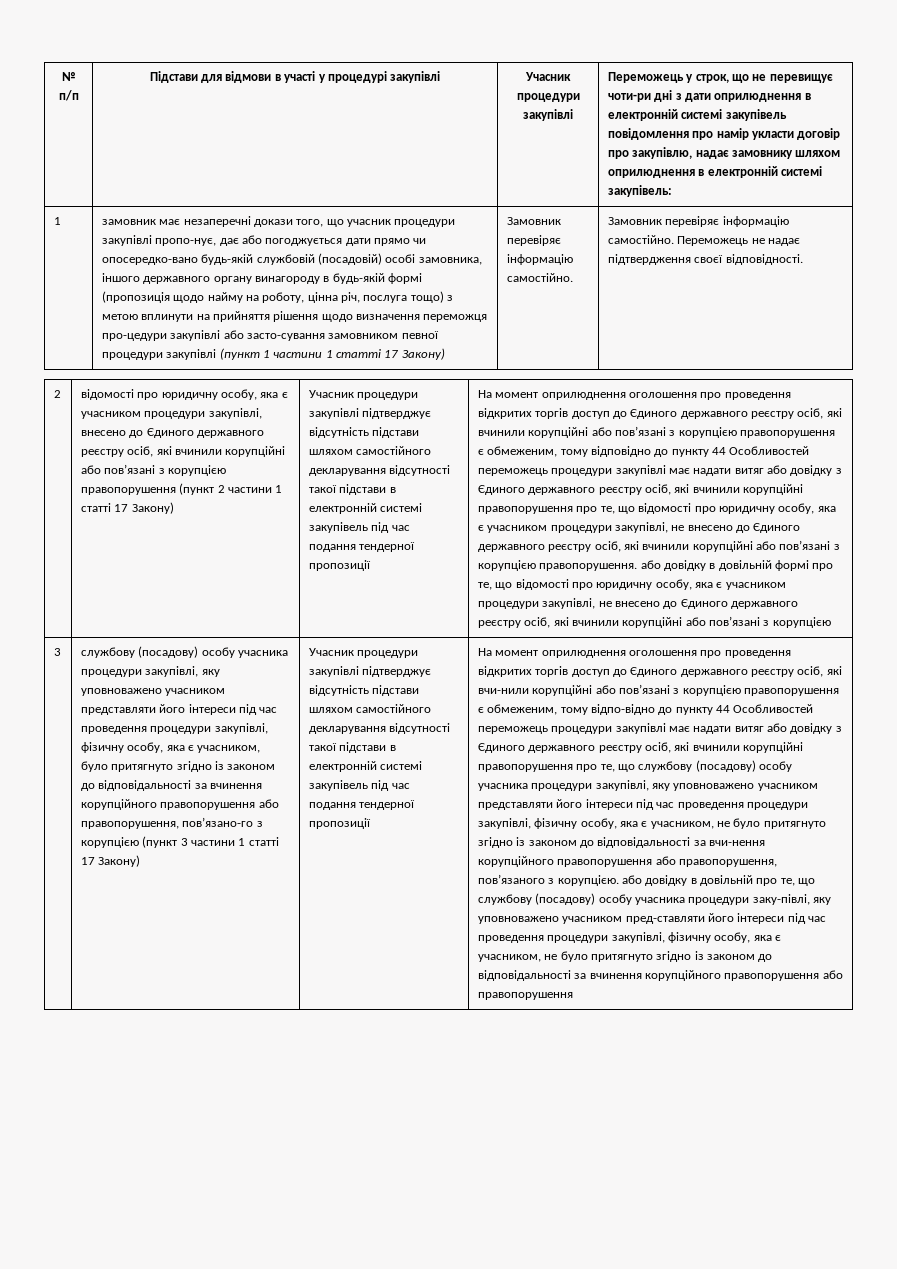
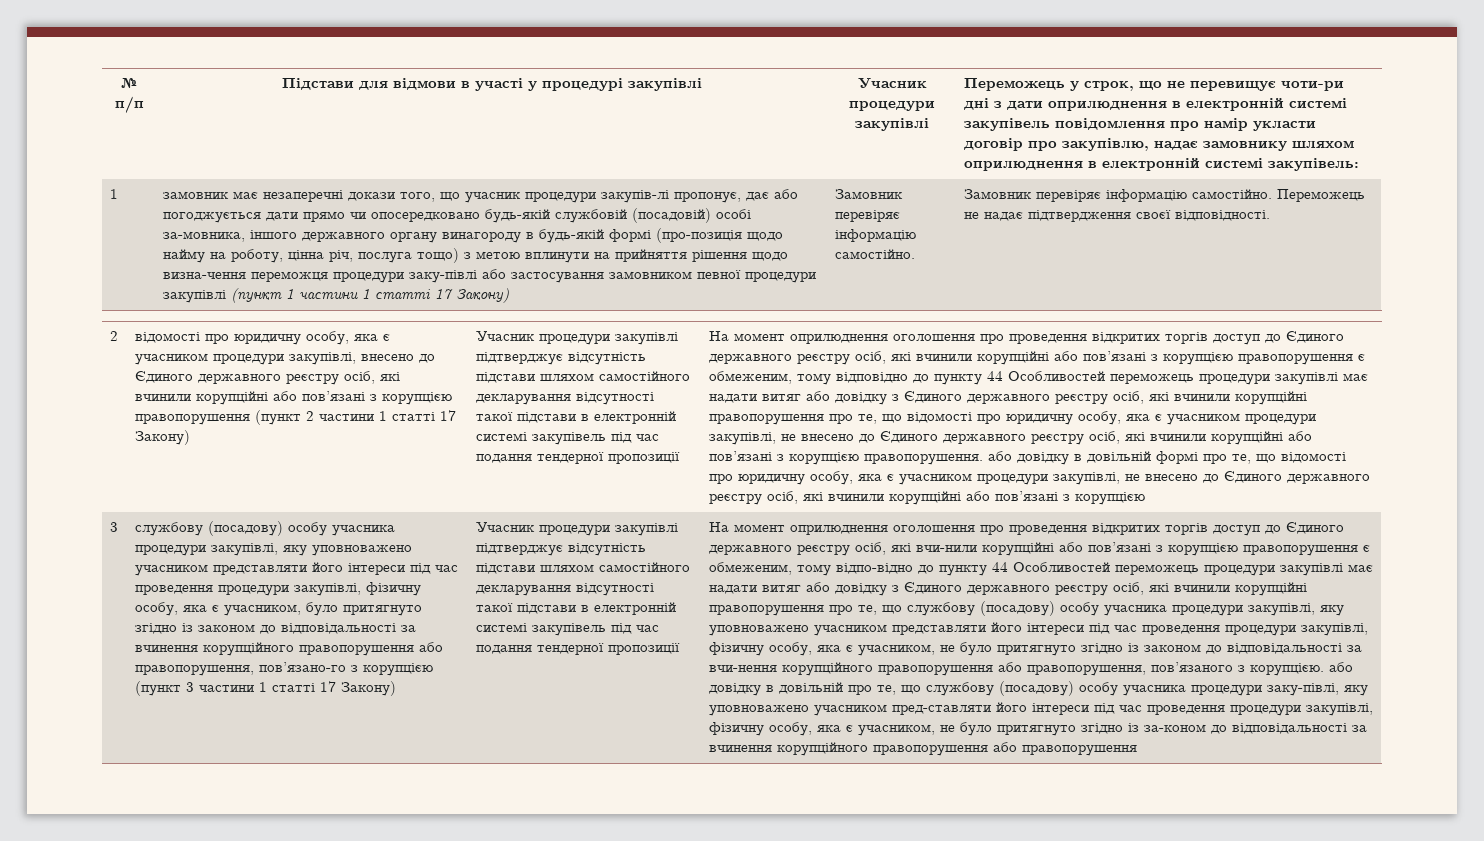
[101,235,217,246] закупівлі пропо-нує, -> [601,190,742,203] закупів-лі пропонує,
[101,257,198,265] опосередко-вано -> [371,212,481,222] опосередковано
[418,257,482,265] замовника, -> [163,231,246,242] за-мовника,
[101,291,170,303] (пропозиція -> [656,228,743,243] (про-позиція
[356,314,488,322] [101,330,325,341] визначення переможця про-цедури закупівлі або засто-сування -> [163,269,605,283] визна-чення переможця процедури заку-півлі або застосування
[707,954,756,960] законом -> [1144,724,1207,732] за-коном

